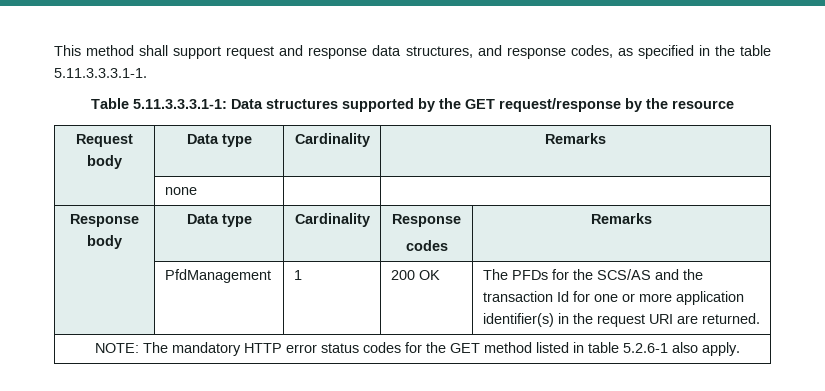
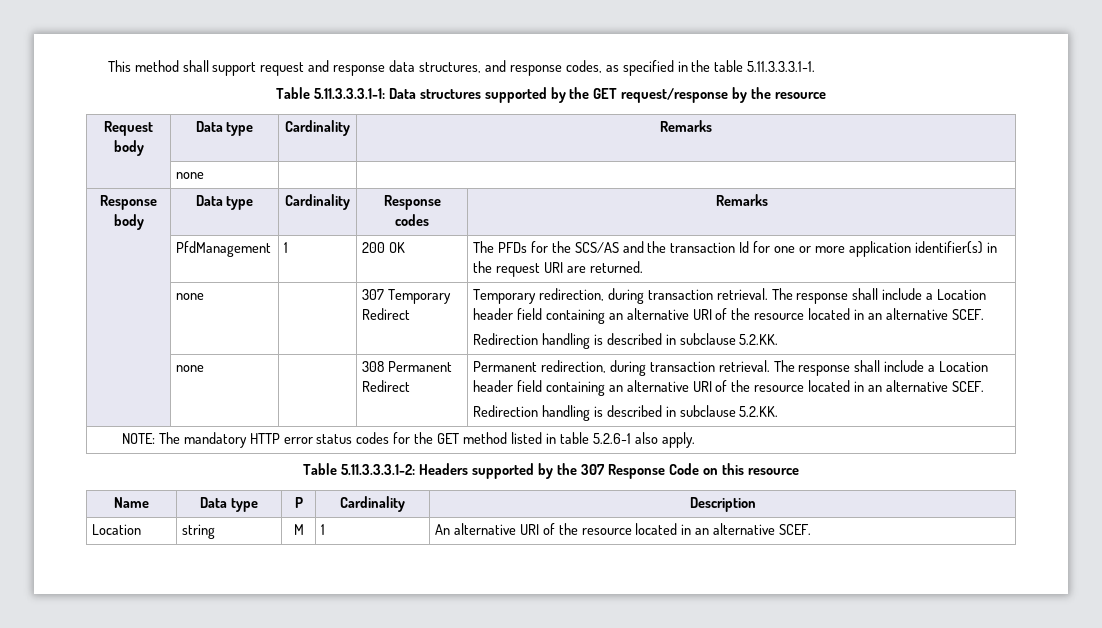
(760, 318) none -> [175,293,204,300] [361,289,451,304] [361,308,410,320] [472,288,987,304] [472,308,984,324] [472,333,779,349] [175,365,204,372] [361,361,452,372] [361,380,410,392] [472,360,989,376] [472,380,984,396] [472,405,779,421] // | none | | 307 Temporary Redirect | Temporary redirection, during transaction retrieval. The response shall include a Location header field containing an alternative URI of the resource located in an alternative SCEF. // Redirection handling is described in subclause 5.2.KK. // | none | | 308 Permanent Redirect | Permanent redirection, during transaction retrieval. The response shall include a Location header field containing an alternative URI of the resource located in an alternative SCEF. // Redirection handling is described in subclause 5.2.KK.
(740, 349) none -> [303,463,799,479] [114,497,149,508] [200,497,258,512] [294,497,303,508] [340,496,405,512] [689,497,756,512] [91,524,141,535] [181,524,215,539] [293,524,304,535] [320,524,325,535] [434,523,812,535] // Table 5.11.3.3.3.1-2: Headers supported by the 307 Response Code on this resource // Name | Data type | P | Cardinality | Description // Location | string | M | 1 | An alternative URI of the resource located in an alternative SCEF.

